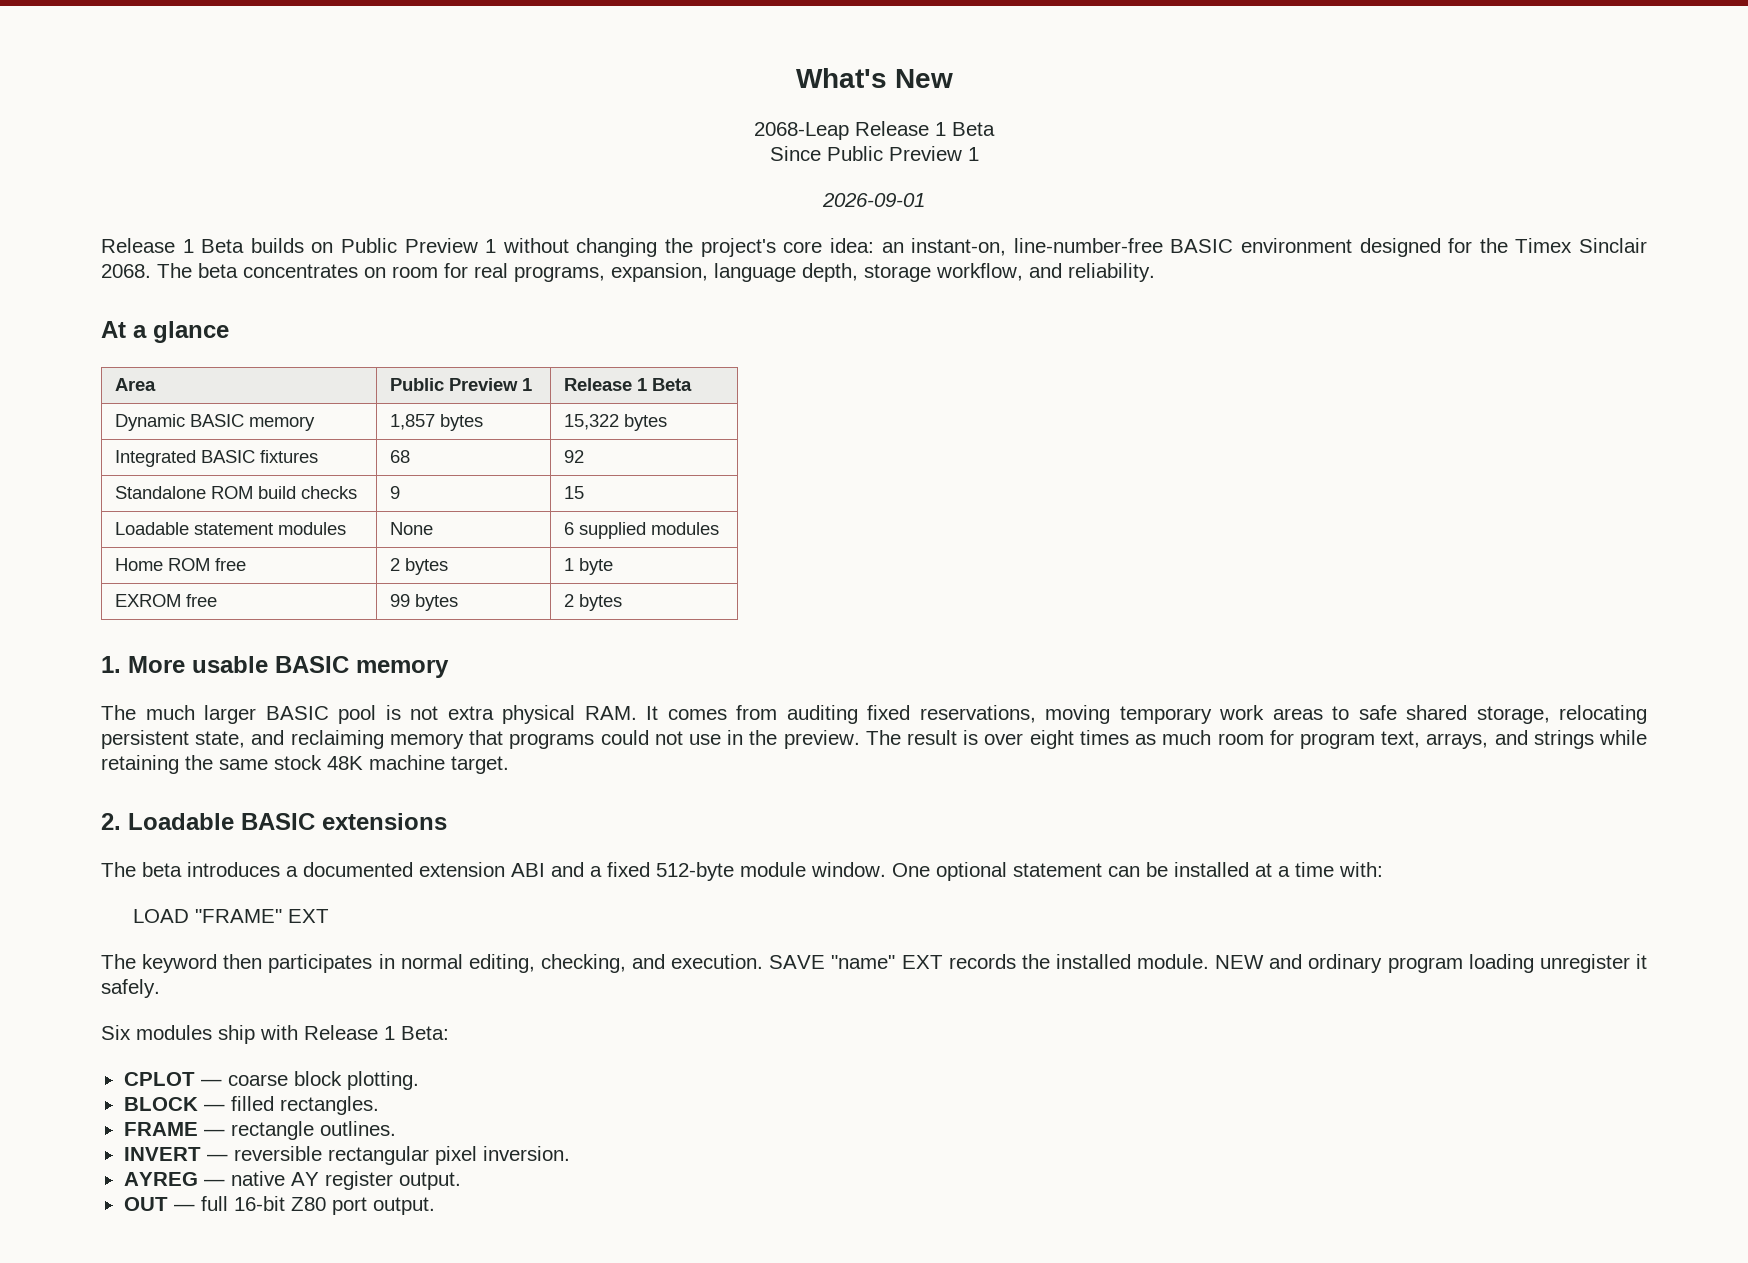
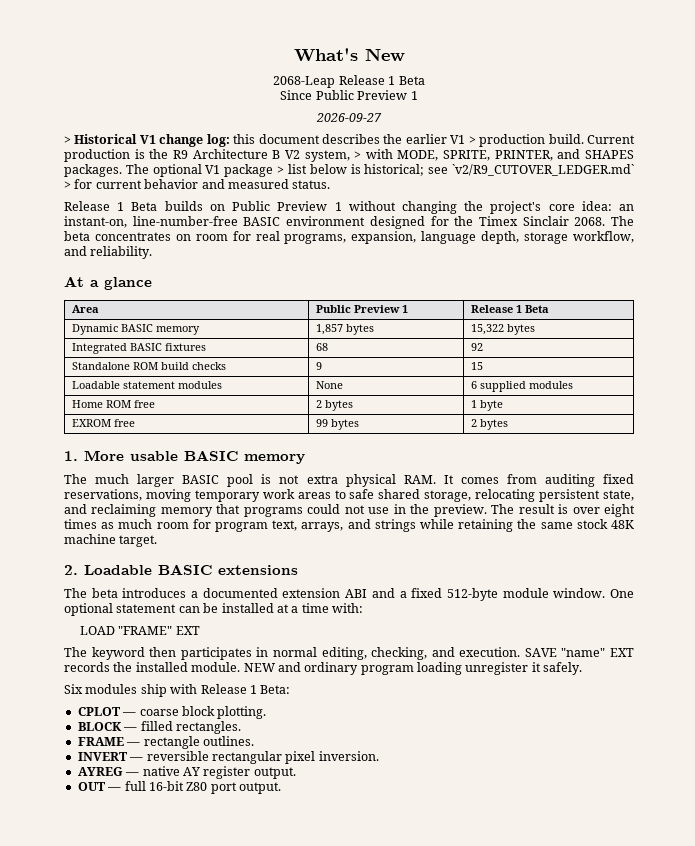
[822,193,925,207] 2026-09-01 -> [316,113,382,122] [64,134,636,147] [64,149,635,162] [64,164,634,177] [64,179,331,189] 2026-09-27 // > Historical V1 change log: this document describes the earlier V1 > production build. Current production is the R9 Architecture B V2 system, > with MODE, SPRITE, PRINTER, and SHAPES packages. The optional V1 package > list below is historical; see `v2/R9_CUTOVER_LEDGER.md` > for current behavior and measured status.

